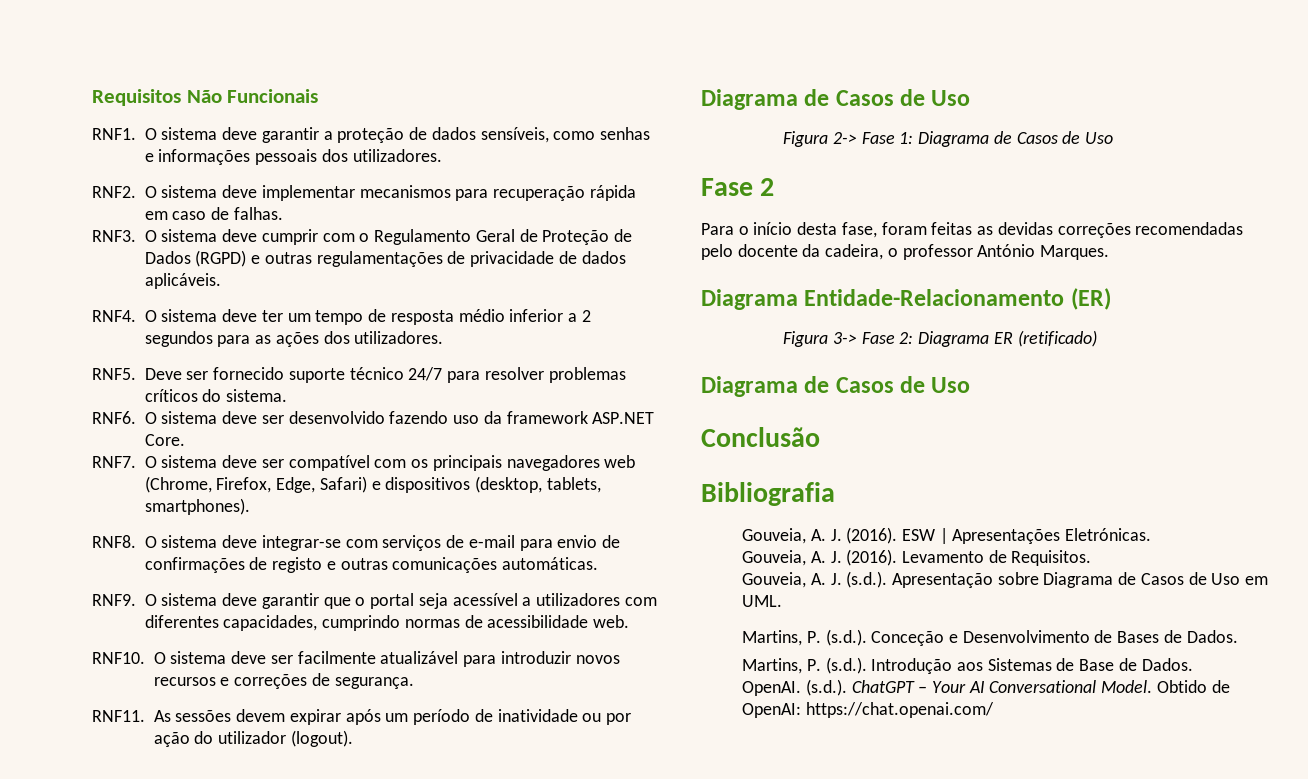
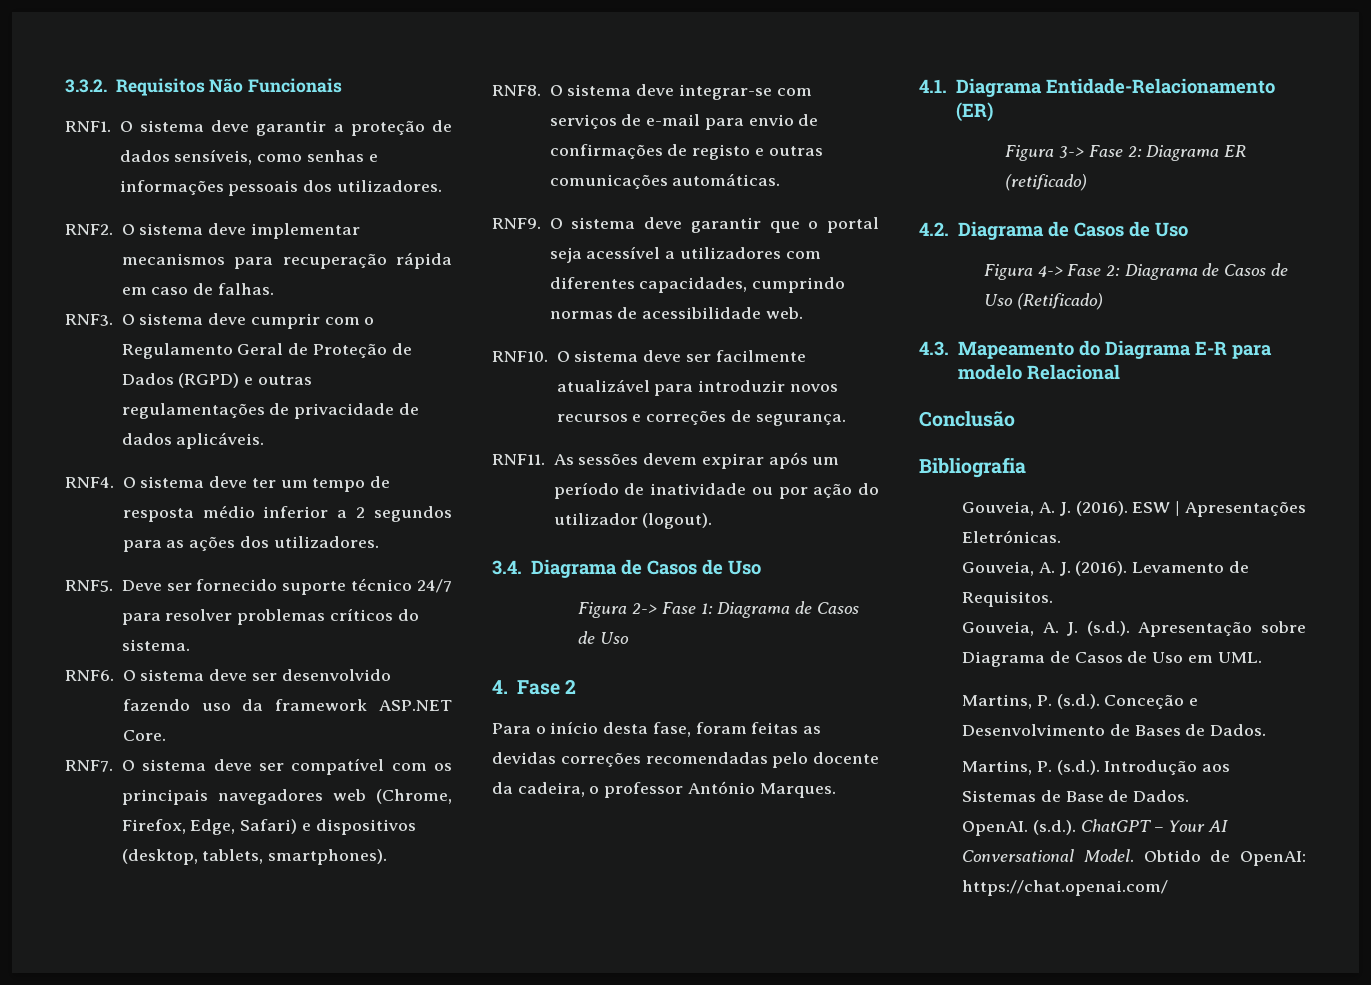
(92, 97) none -> [65,79,107,93] 3.3.2.
(353, 738) none -> [492,560,522,575] 3.4.
(1114, 138) none -> [492,680,508,694] 4.
(1110, 252) none -> [919,79,947,93] 4.1.
[701,376,971,397] Diagrama de Casos de Uso -> [919,221,1188,240] [983,263,1288,280] [983,293,1103,310] [919,340,1272,359] [957,364,1120,380] 4.2. Diagrama de Casos de Uso // Figura 4-> Fase 2: Diagrama de Casos de Uso (Retificado) // 4.3. Mapeamento do Diagrama E-R para modelo Relacional

